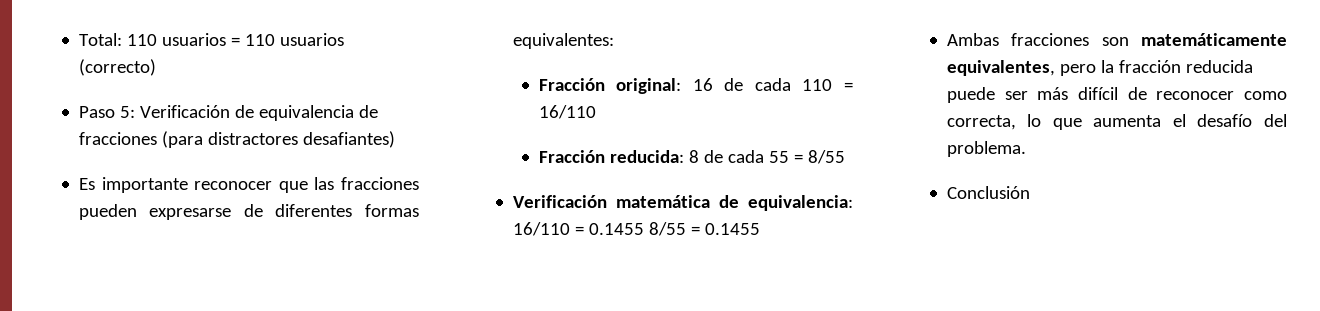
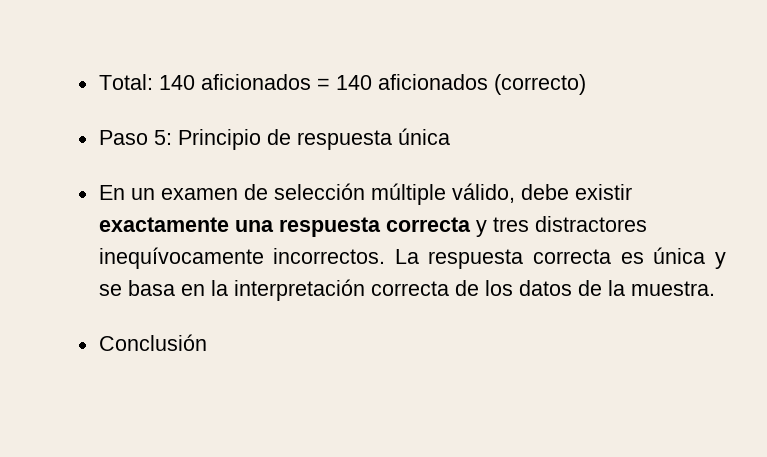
[126,33,344,46] [78,59,156,76] [78,105,378,121] [78,131,395,148] [78,177,419,193] [78,204,419,220] [512,33,614,49] [538,78,853,94] [538,105,596,119] [538,150,845,164] [512,195,853,211] [512,222,760,236] [946,33,1287,46] [946,60,1253,76] [946,87,1287,103] [946,114,1287,130] [946,141,1026,157] 110 usuarios = 110 usuarios (correcto) // Paso 5: Verificación de equivalencia de fracciones (para distractores desafiantes) // Es importante reconocer que las fracciones pueden expresarse de diferentes formas equivalentes: // Fracción original: 16 de cada 110 = 16/110 // Fracción reducida: 8 de cada 55 = 8/55 // Verificación matemática de equivalencia: 16/110 = 0.1455 8/55 = 0.1455 // Ambas fracciones son matemáticamente equivalentes, pero la fracción reducida puede ser más difícil de reconocer como correcta, lo que aumenta el desafío del problema. -> [158,74,586,95] [98,128,450,150] [98,183,632,205] [98,216,647,237] [98,247,727,269] [98,279,715,301] 140 aficionados = 140 aficionados (correcto) // Paso 5: Principio de respuesta única // En un examen de selección múltiple válido, debe existir exactamente una respuesta correcta y tres distractores inequívocamente incorrectos. La respuesta correcta es única y se basa en la interpretación correcta de los datos de la muestra.

